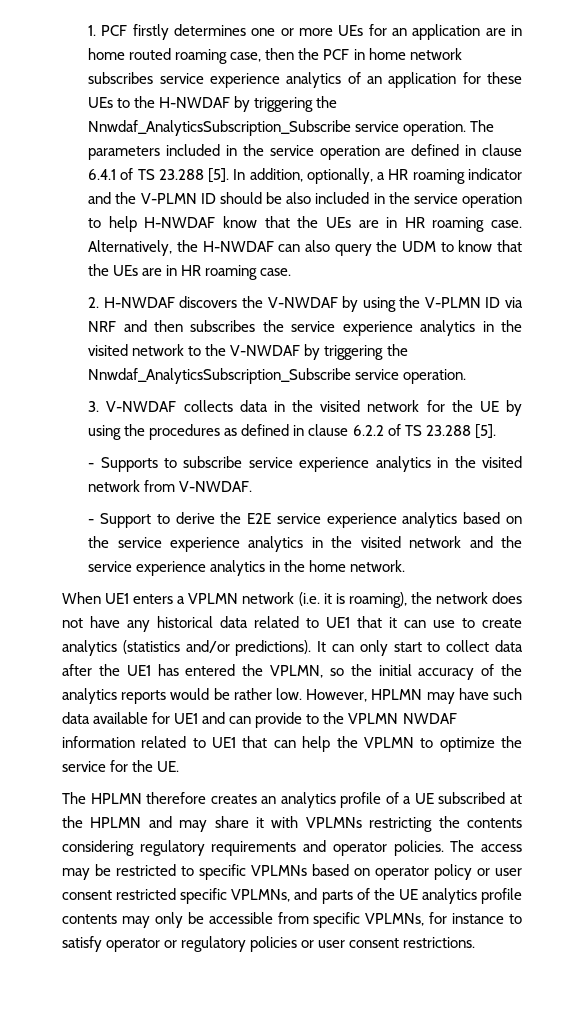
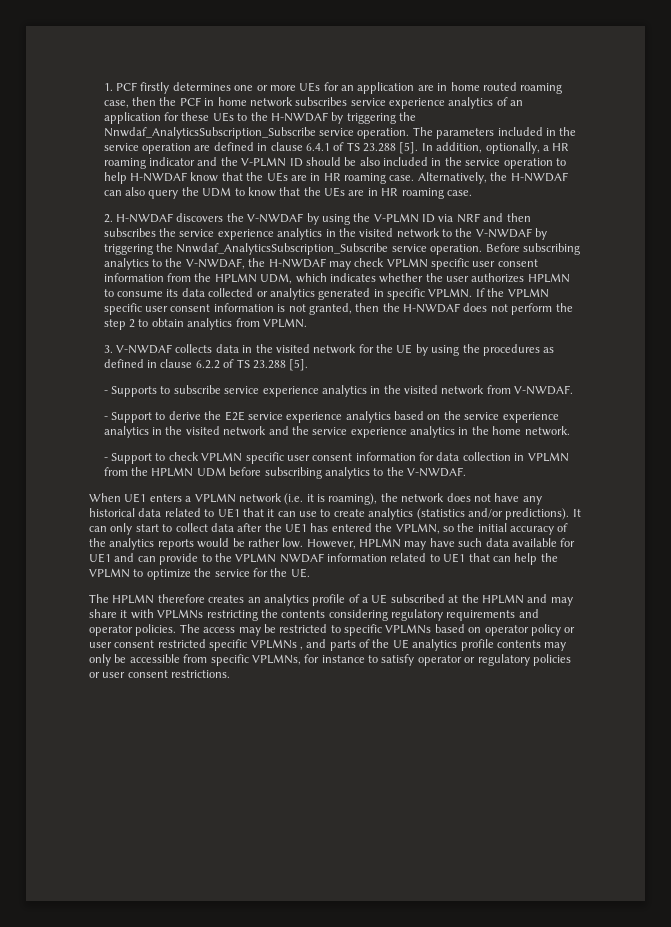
(467, 376) none -> [485,243,580,255] [103,258,538,270] [103,273,570,284] [103,288,549,300] [103,303,573,315] [103,318,307,330] Before subscribing analytics to the V-NWDAF, the H-NWDAF may check VPLMN specific user consent information from the HPLMN UDM, which indicates whether the user authorizes HPLMN to consume its data collected or analytics generated in specific VPLMN. If the VPLMN specific user consent information is not granted, then the H-NWDAF does not perform the step 2 to obtain analytics from VPLMN.
(406, 566) none -> [103,452,569,464] [103,467,467,479] // - Support to check VPLMN specific user consent information for data collection in VPLMN from the HPLMN UDM before subscribing analytics to the V-NWDAF.
[231,889,291,902] VPLMNs, -> [250,639,303,650] VPLMNs ,

